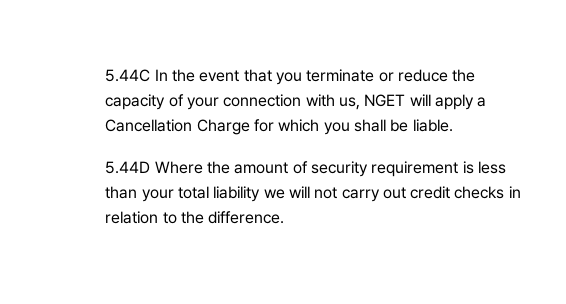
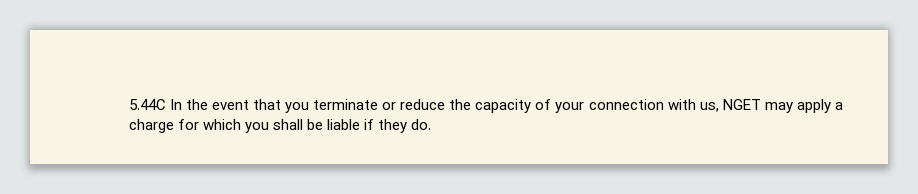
[409,94,431,106] will -> [764,102,793,113] may
[105,119,250,135] Cancellation Charge -> [128,119,174,133] charge
[412,119,453,132] [105,161,506,177] [105,186,521,202] [105,211,285,224] liable. // 5.44D Where the amount of security requirement is less than your total liability we will not carry out credit checks in relation to the difference. -> [327,119,432,133] liable if they do.

